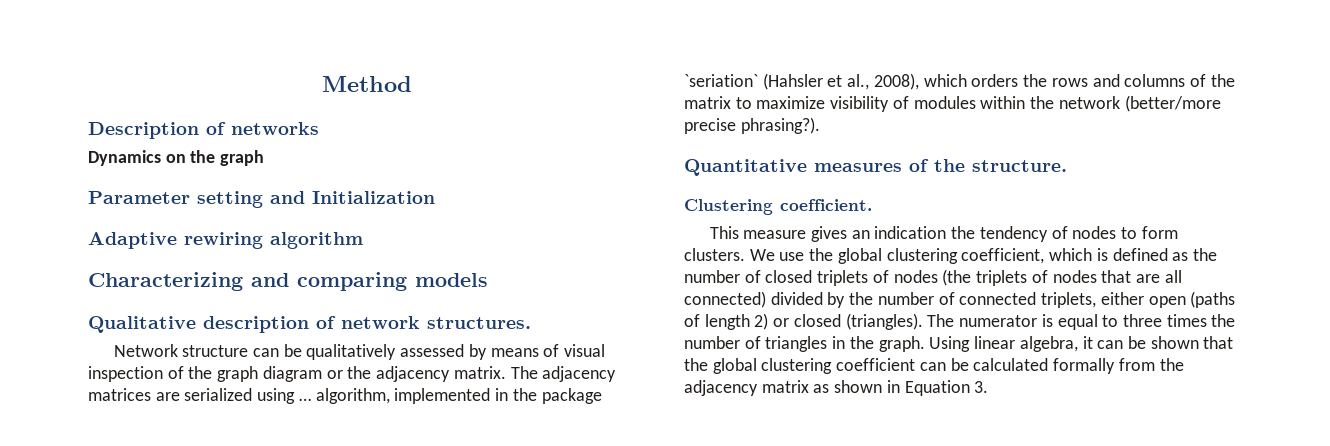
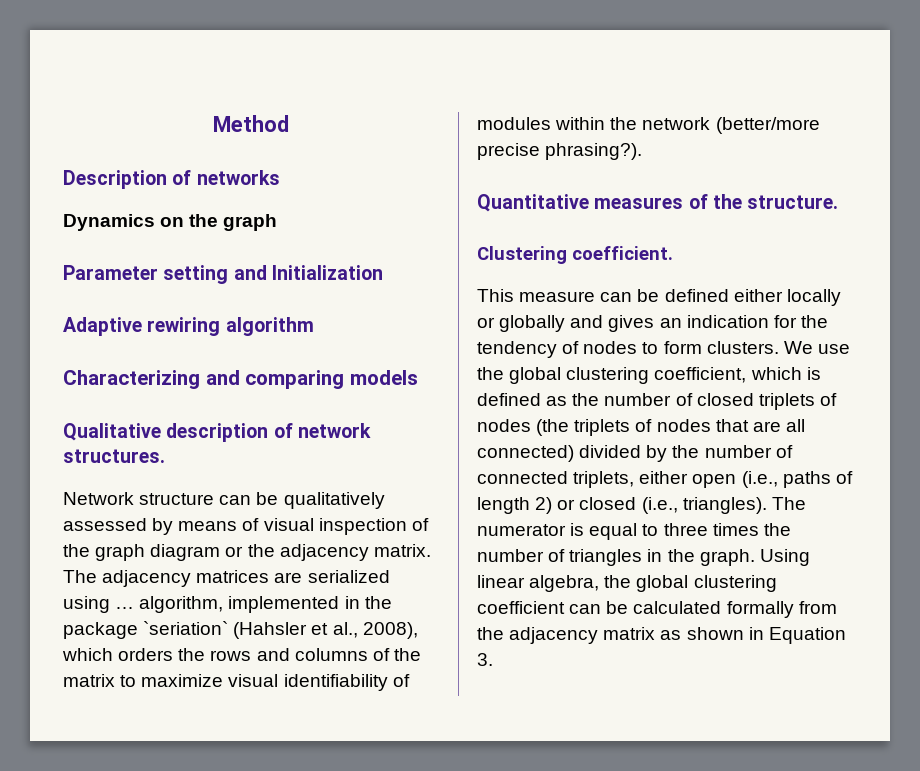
[830,96,890,112] visibility -> [228,674,388,691] visual identifiability
(807, 234) none -> [600,289,841,306] [477,315,604,332] can be defined either locally or globally and
(947, 232) none -> [773,315,797,328] for
[1190,291,1236,308] (paths -> [741,471,831,488] (i.e., paths
[845,313,923,330] (triangles). -> [641,497,767,514] (i.e., triangles).
[1082,336,1234,349] it can be shown that -> (600, 583) none

